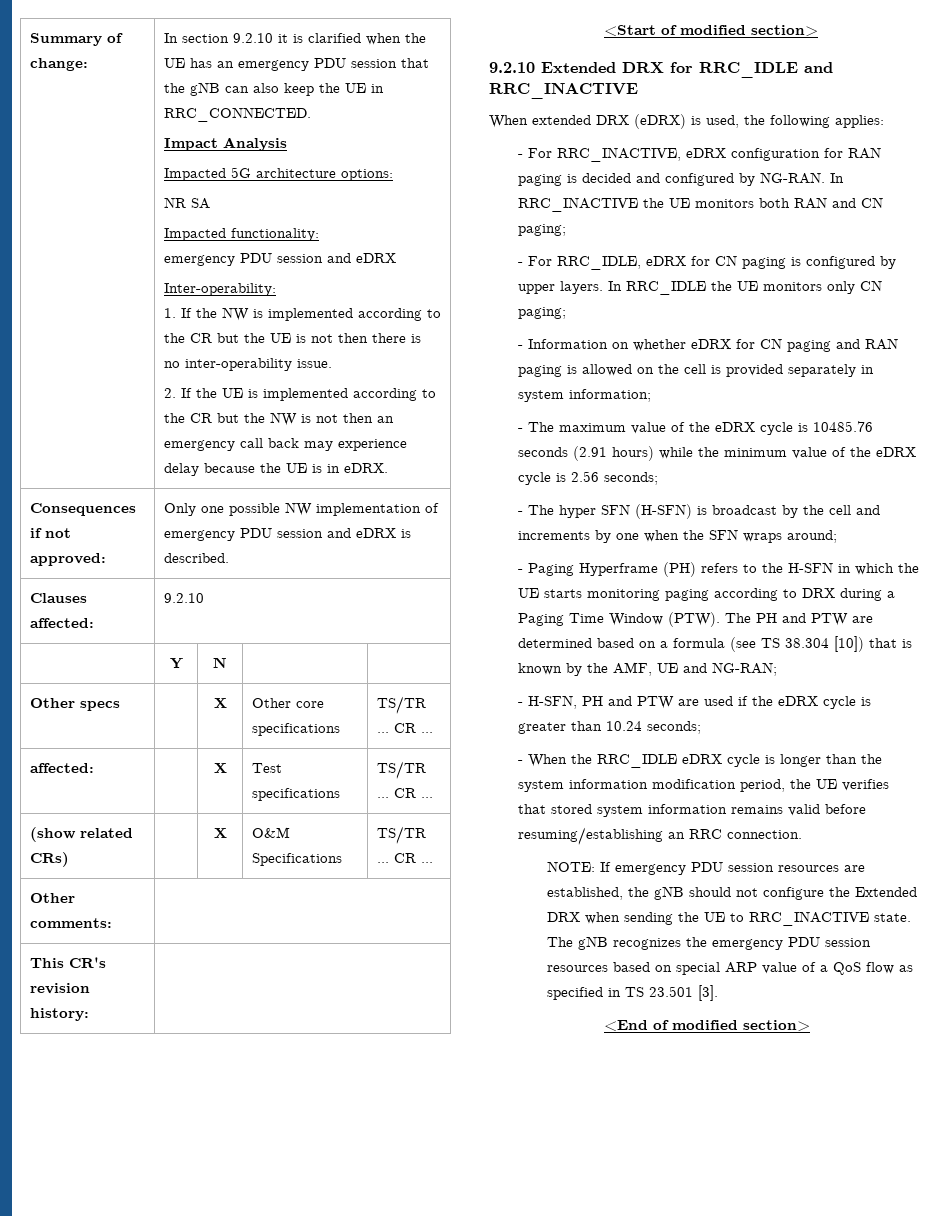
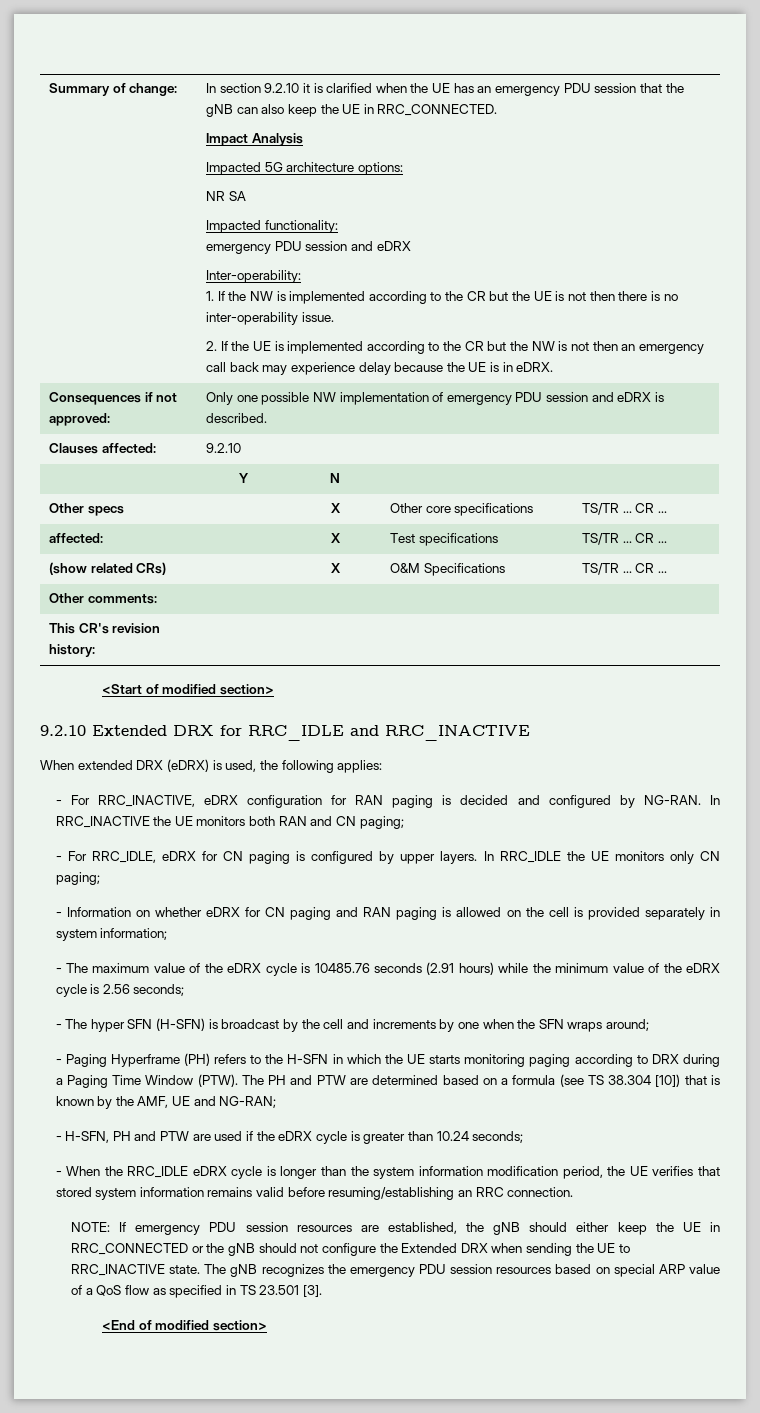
(731, 892) none -> [576,1222,721,1235] [70,1243,297,1256] either keep the UE in RRC_CONNECTED or the gNB should

